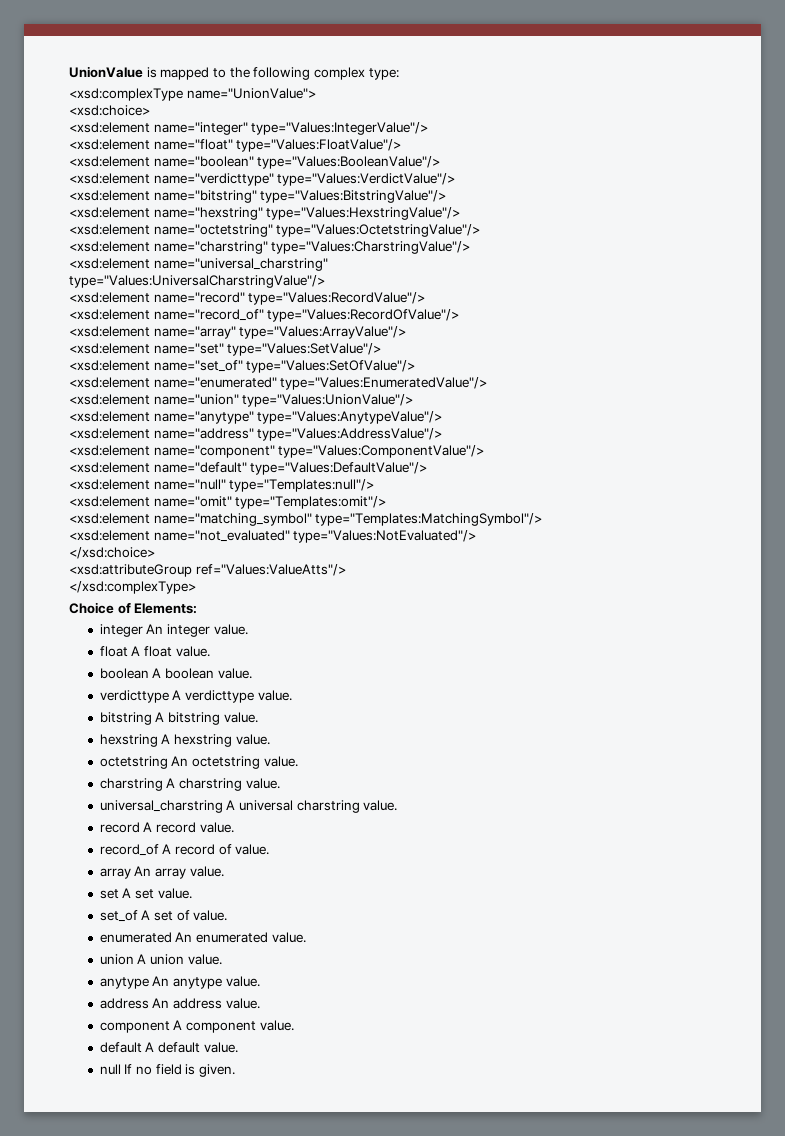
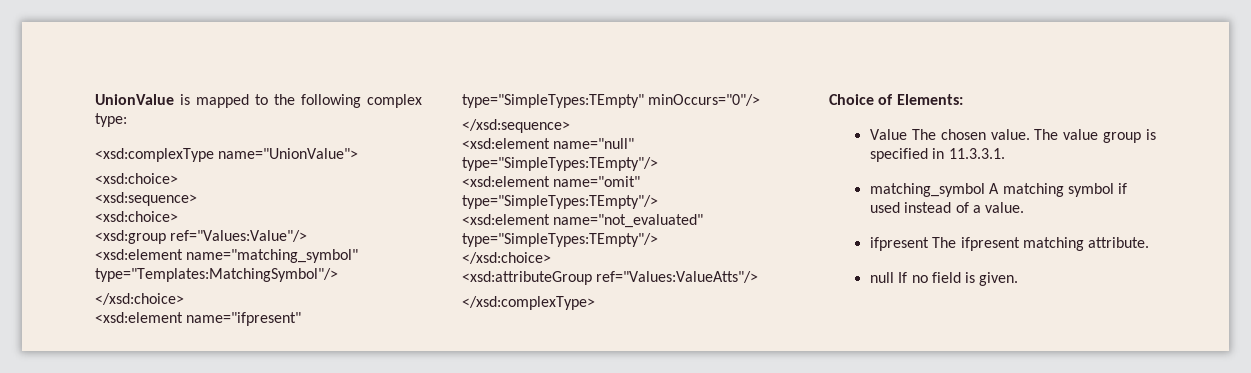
[69,122,429,135] [69,139,402,152] [69,156,441,169] [69,173,456,186] [69,190,447,203] [69,207,461,220] [69,224,481,237] [69,241,471,254] [69,258,328,271] [69,275,325,288] [69,292,426,305] [69,309,460,322] [69,326,407,339] [69,343,382,356] [69,360,416,373] [69,377,488,390] [69,394,414,407] [69,411,443,424] [69,428,443,441] [69,445,485,458] [69,462,428,475] [69,479,375,492] [69,496,387,509] [69,513,543,526] <xsd:element name="integer" type="Values:IntegerValue"/> // <xsd:element name="float" type="Values:FloatValue"/> // <xsd:element name="boolean" type="Values:BooleanValue"/> // <xsd:element name="verdicttype" type="Values:VerdictValue"/> // <xsd:element name="bitstring" type="Values:BitstringValue"/> // <xsd:element name="hexstring" type="Values:HexstringValue"/> // <xsd:element name="octetstring" type="Values:OctetstringValue"/> // <xsd:element name="charstring" type="Values:CharstringValue"/> // <xsd:element name="universal_charstring" // type="Values:UniversalCharstringValue"/> // <xsd:element name="record" type="Values:RecordValue"/> // <xsd:element name="record_of" type="Values:RecordOfValue"/> // <xsd:element name="array" type="Values:ArrayValue"/> // <xsd:element name="set" type="Values:SetValue"/> // <xsd:element name="set_of" type="Values:SetOfValue"/> // <xsd:element name="enumerated" type="Values:EnumeratedValue"/> // <xsd:element name="union" type="Values:UnionValue"/> // <xsd:element name="anytype" type="Values:AnytypeValue"/> // <xsd:element name="address" type="Values:AddressValue"/> // <xsd:element name="component" type="Values:ComponentValue"/> // <xsd:element name="default" type="Values:DefaultValue"/> // <xsd:element name="null" type="Templates:null"/> // <xsd:element name="omit" type="Templates:omit"/> // <xsd:element name="matching_symbol" type="Templates:MatchingSymbol"/> -> [95,192,197,206] [95,211,178,222] [95,230,308,244] [95,249,359,263] [95,268,338,282] [95,293,184,305] [95,312,302,326] [462,94,761,108] [462,119,570,133] [462,138,635,149] [462,157,658,171] [462,176,641,187] [462,195,658,209] <xsd:sequence> // <xsd:choice> // <xsd:group ref="Values:Value"/> // <xsd:element name="matching_symbol" type="Templates:MatchingSymbol"/> // </xsd:choice> // <xsd:element name="ifpresent" type="SimpleTypes:TEmpty" minOccurs="0"/> // </xsd:sequence> // <xsd:element name="null" type="SimpleTypes:TEmpty"/> // <xsd:element name="omit" type="SimpleTypes:TEmpty"/>
[293,530,477,543] type="Values:NotEvaluated"/> -> [462,233,658,247] type="SimpleTypes:TEmpty"/>
[99,624,248,637] [99,646,210,657] [99,668,252,679] [99,690,292,703] [99,712,258,725] [99,734,270,747] [99,756,298,769] [99,778,280,791] [99,800,398,813] [99,822,234,833] [99,844,270,856] [99,866,224,879] [99,888,192,899] [99,910,228,922] [99,932,306,943] [99,954,222,965] [99,976,260,989] [99,998,260,1009] [99,1020,294,1033] [99,1042,238,1053] integer An integer value. // float A float value. // boolean A boolean value. // verdicttype A verdicttype value. // bitstring A bitstring value. // hexstring A hexstring value. // octetstring An octetstring value. // charstring A charstring value. // universal_charstring A universal charstring value. // record A record value. // record_of A record of value. // array An array value. // set A set value. // set_of A set of value. // enumerated An enumerated value. // union A union value. // anytype An anytype value. // address An address value. // component A component value. // default A default value. -> [869,129,1156,143] [869,148,1005,162] [869,183,1128,197] [869,202,1025,213] [869,237,1150,251] Value The chosen value. The value group is specified in 11.3.3.1. // matching_symbol A matching symbol if used instead of a value. // ifpresent The ifpresent matching attribute.

